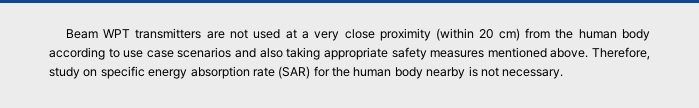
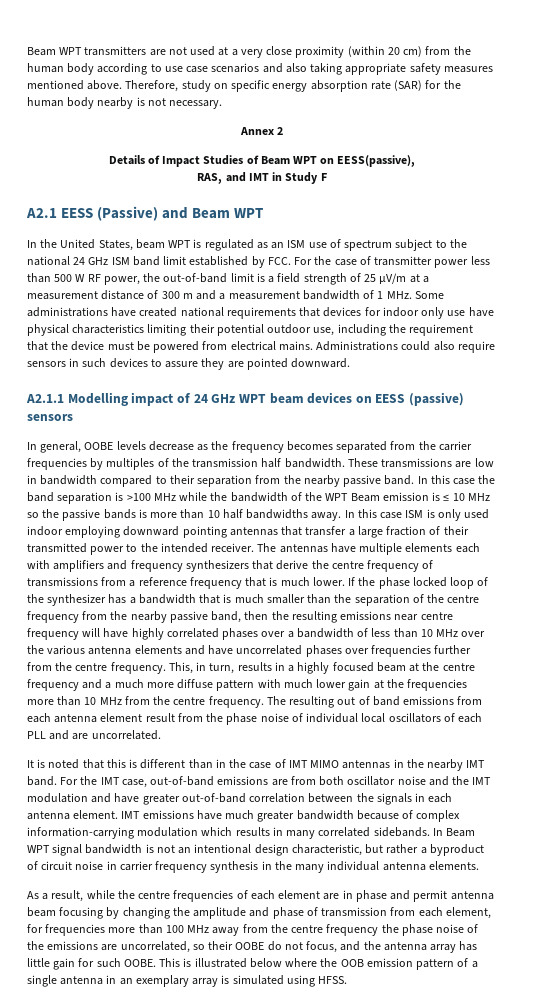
(564, 74) none -> [239,127,284,135] [108,155,416,167] [197,172,327,184] [26,206,264,221] [27,239,467,251] [27,256,490,268] [27,273,429,285] [27,290,444,300] [27,307,494,319] [27,324,474,336] [27,341,495,353] [27,358,351,370] [26,392,465,406] [27,414,73,421] [27,441,472,453] [27,458,494,470] [27,475,496,487] [27,492,490,504] [27,509,490,521] [27,526,469,538] [27,543,480,555] [27,560,434,572] [27,577,489,589] [27,594,480,606] [27,611,453,623] [27,628,486,640] [27,645,472,657] [27,662,475,674] [27,679,468,691] [27,696,483,708] [27,713,483,725] [27,730,161,740] [27,759,486,771] [27,776,492,788] [27,793,453,805] [27,810,461,822] [27,827,476,839] [27,844,484,856] [27,861,479,873] [27,890,494,902] [27,907,491,919] [27,924,479,936] [27,941,478,953] [27,958,478,970] [27,975,348,987] // Annex 2 // Details of Impact Studies of Beam WPT on EESS(passive), // RAS, and IMT in Study F // A2.1 EESS (Passive) and Beam WPT // In the United States, beam WPT is regulated as an ISM use of spectrum subject to the national 24 GHz ISM band limit established by FCC. For the case of transmitter power less than 500 W RF power, the out-of-band limit is a field strength of 25 μV/m at a measurement distance of 300 m and a measurement bandwidth of 1 MHz. Some administrations have created national requirements that devices for indoor only use have physical characteristics limiting their potential outdoor use, including the requirement that the device must be powered from electrical mains. Administrations could also require sensors in such devices to assure they are pointed downward. // A2.1.1 Modelling impact of 24 GHz WPT beam devices on EESS (passive) sensors // In general, OOBE levels decrease as the frequency becomes separated from the carrier frequencies by multiples of the transmission half bandwidth. These transmissions are low in bandwidth compared to their separation from the nearby passive band. In this case the band separation is >100 MHz while the bandwidth of the WPT Beam emission is ≤ 10 MHz so the passive bands is more than 10 half bandwidths away. In this case ISM is only used indoor employing downward pointing antennas that transfer a large fraction of their transmitted power to the intended receiver. The antennas have multiple elements each with amplifiers and frequency synthesizers that derive the centre frequency of transmissions from a reference frequency that is much lower. If the phase locked loop of the synthesizer has a bandwidth that is much smaller than the separation of the centre frequency from the nearby passive band, then the resulting emissions near centre frequency will have highly correlated phases over a bandwidth of less than 10 MHz over the various antenna elements and have uncorrelated phases over frequencies further from the centre frequency. This, in turn, results in a highly focused beam at the centre frequency and a much more diffuse pattern with much lower gain at the frequencies more than 10 MHz from the centre frequency. The resulting out of band emissions from each antenna element result from the phase noise of individual local oscillators of each PLL and are uncorrelated. // It is noted that this is different than in the case of IMT MIMO antennas in the nearby IMT band. For the IMT case, out-of-band emissions are from both oscillator noise and the IMT modulation and have greater out-of-band correlation between the signals in each antenna element. IMT emissions have much greater bandwidth because of complex information-carrying modulation which results in many correlated sidebands. In Beam WPT signal bandwidth is not an intentional design characteristic, but rather a byproduct of circuit noise in carrier frequency synthesis in the many individual antenna elements. // As a result, while the centre frequencies of each element are in phase and permit antenna beam focusing by changing the amplitude and phase of transmission from each element, for frequencies more than 100 MHz away from the centre frequency the phase noise of the emissions are uncorrelated, so their OOBE do not focus, and the antenna array has little gain for such OOBE. This is illustrated below where the OOB emission pattern of a single antenna in an exemplary array is simulated using HFSS.

